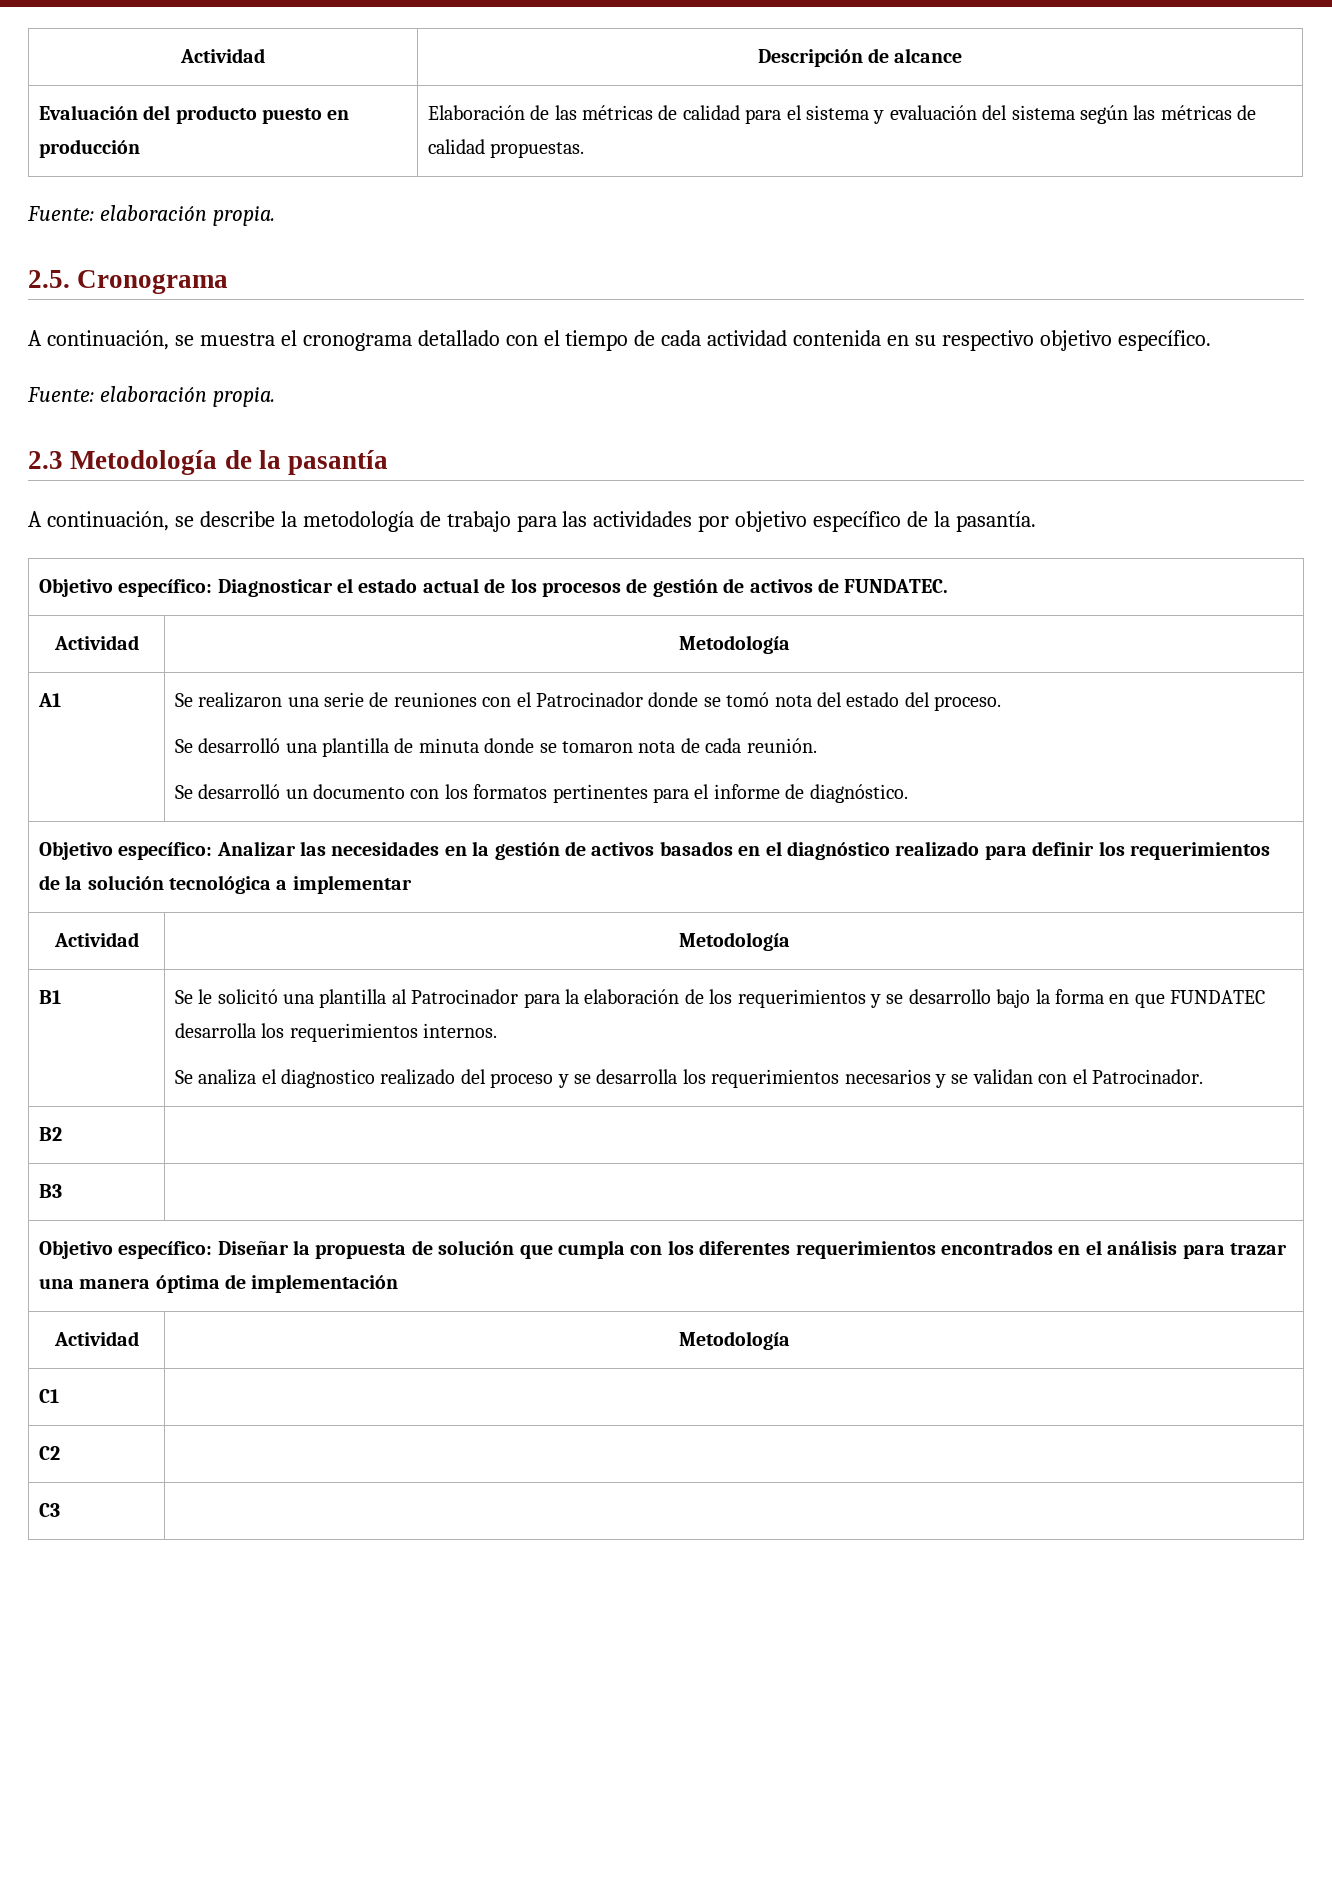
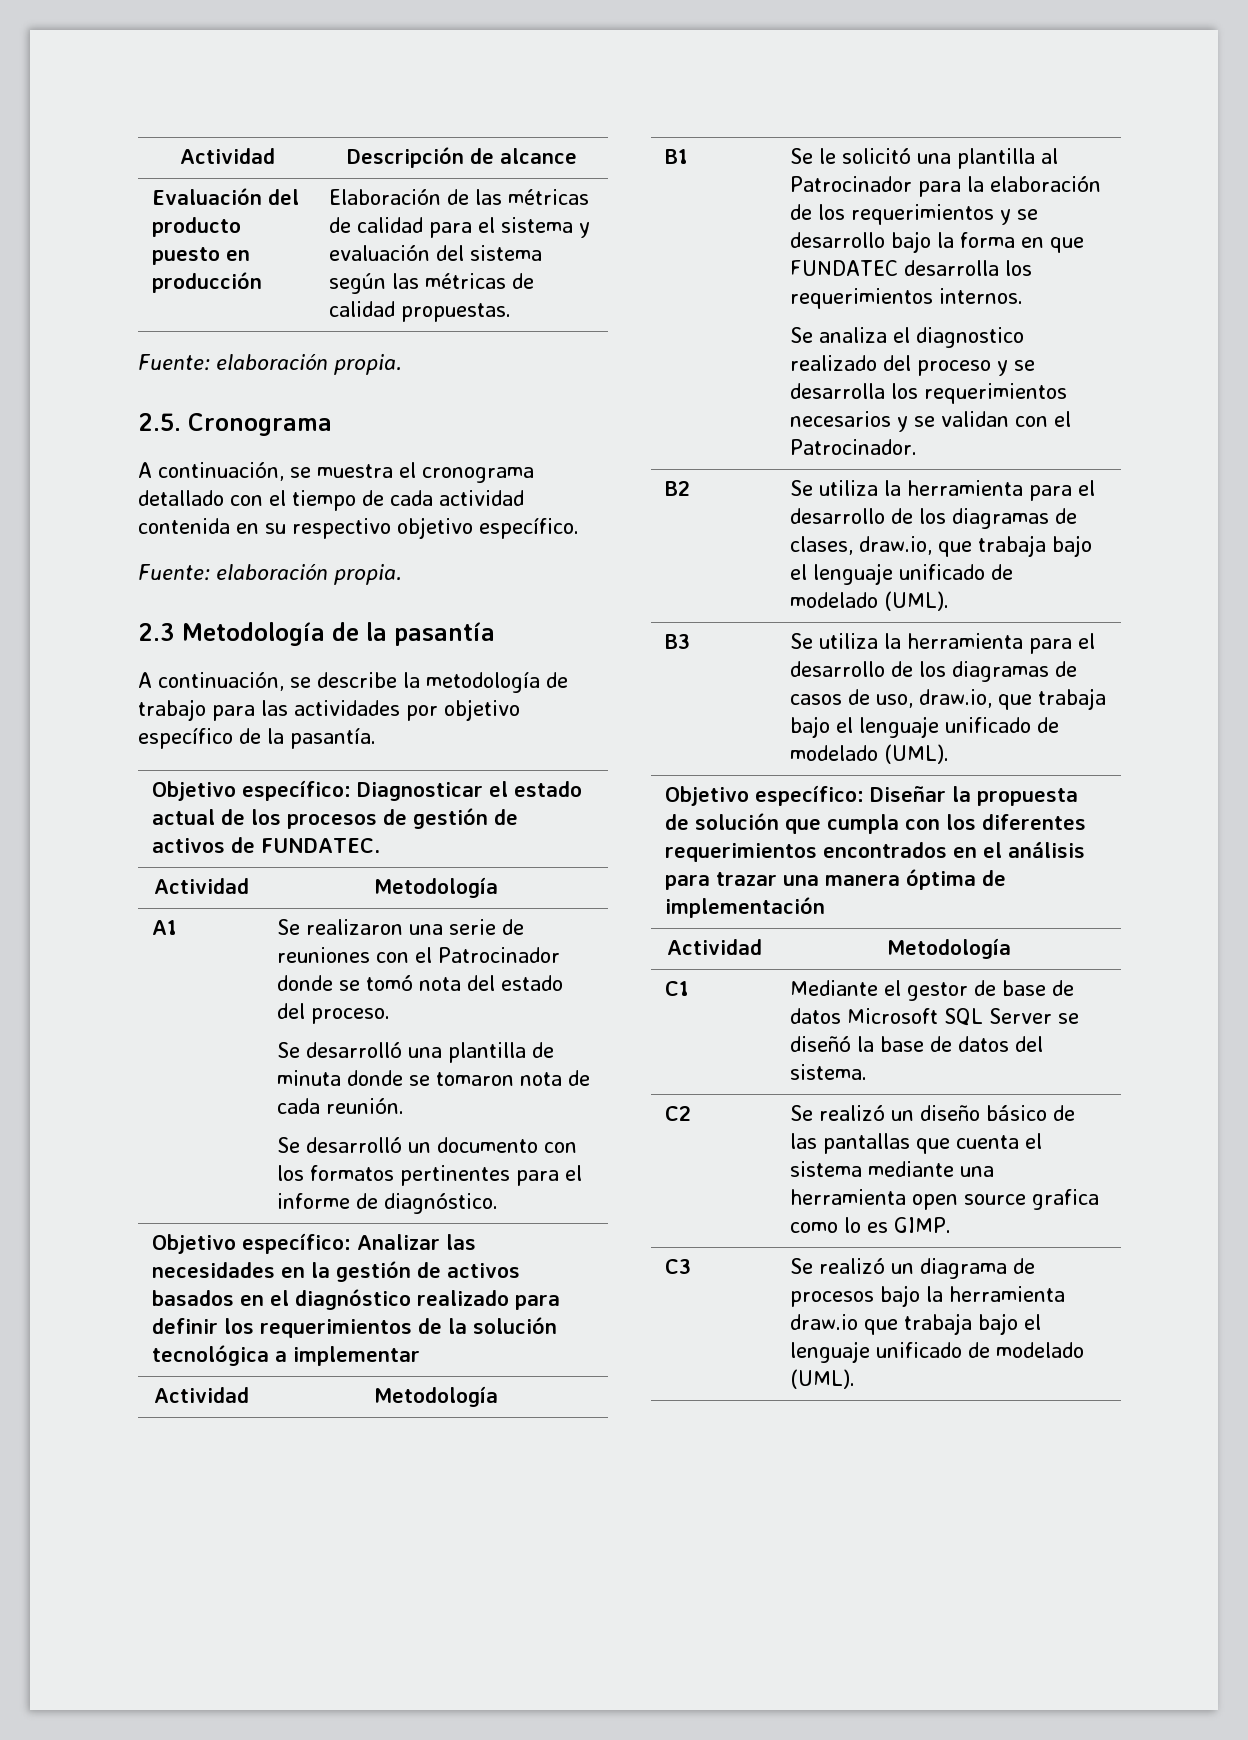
[38,1184,62,1198] // B3 | -> [790,480,1096,501] [790,508,1078,529] [790,535,1093,557] [790,563,1014,585] [790,591,950,611] [665,634,691,649] [790,633,1096,654] [790,661,1078,682] [790,688,1107,710] [790,716,1060,738] [790,744,950,764] Se utiliza la herramienta para el desarrollo de los diagramas de clases, draw.io, que trabaja bajo el lenguaje unificado de modelado (UML). // B3 | Se utiliza la herramienta para el desarrollo de los diagramas de casos de uso, draw.io, que trabaja bajo el lenguaje unificado de modelado (UML).
[38,1446,60,1460] [38,1503,60,1517] // C2 | // C3 | -> [790,980,1075,1001] [790,1008,1080,1026] [790,1036,1044,1052] [790,1064,868,1080] [665,1106,692,1121] [790,1105,1076,1121] [790,1133,1043,1154] [790,1161,995,1177] [790,1189,1100,1210] [790,1217,952,1233] [665,1259,692,1274] [790,1258,1036,1279] [790,1285,1066,1307] [790,1313,1042,1335] [790,1341,1085,1363] [790,1369,856,1389] Mediante el gestor de base de datos Microsoft SQL Server se diseñó la base de datos del sistema. // C2 | Se realizó un diseño básico de las pantallas que cuenta el sistema mediante una herramienta open source grafica como lo es GIMP. // C3 | Se realizó un diagrama de procesos bajo la herramienta draw.io que trabaja bajo el lenguaje unificado de modelado (UML).

